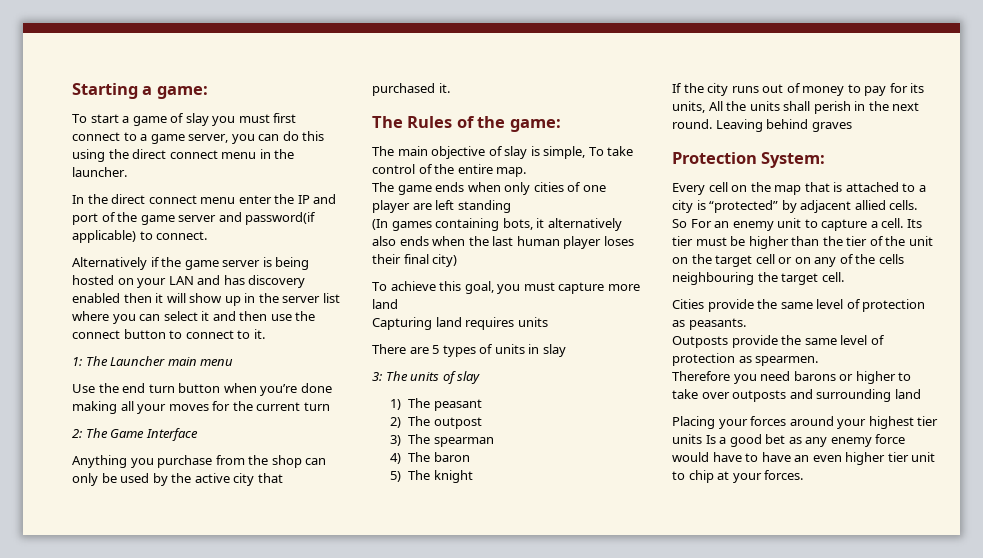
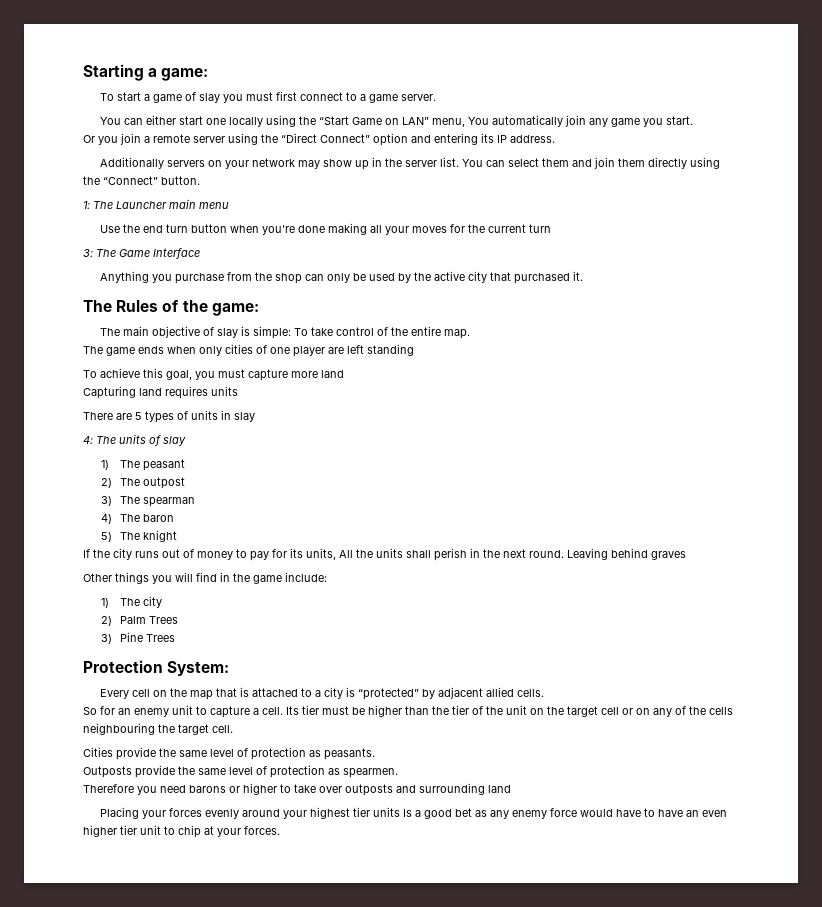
[188,131,325,144] [72,149,295,162] [72,167,127,177] [72,194,337,204] [72,212,317,225] [72,230,208,243] [72,257,310,270] [72,275,306,288] [72,293,186,303] server, you can do this using the direct connect menu in the launcher. // In the direct connect menu enter the IP and port of the game server and password(if applicable) to connect. // Alternatively if the game server is being hosted on your LAN and has discovery enabled then it will -> [401,94,437,101] [100,115,694,127] [83,133,555,146] [100,157,321,169] server. // You can either start one locally using the “Start Game on LAN” menu, You automatically join any game you start. // Or you join a remote server using the “Direct Connect” option and entering its IP address. // Additionally servers on your network may
[322,293,340,303] [72,311,316,324] [72,329,265,339] list where you can select it and then use the connect button to connect to it. -> [440,157,721,169] [83,176,200,185] list. You can select them and join them directly using the “Connect” button.
[72,429,82,438] 2: -> [83,249,93,257] 3:
[543,146,586,159] simple, -> [253,326,292,339] simple:
[372,218,622,231] [372,236,634,249] [372,254,458,267] // (In games containing bots, it alternatively also ends when the last human player loses their final city) -> (414, 350) none
[372,372,382,381] 3: -> [83,436,93,444] 4:
(852, 127) none -> [83,572,327,584] [101,596,162,608] [101,616,178,626] [101,632,175,644] // Other things you will find in the game include: // 1) The city // 2) Palm Trees // 3) Pine Trees
[690,219,712,228] For -> [100,706,115,715] for
(787, 421) none -> [205,809,240,819] evenly

